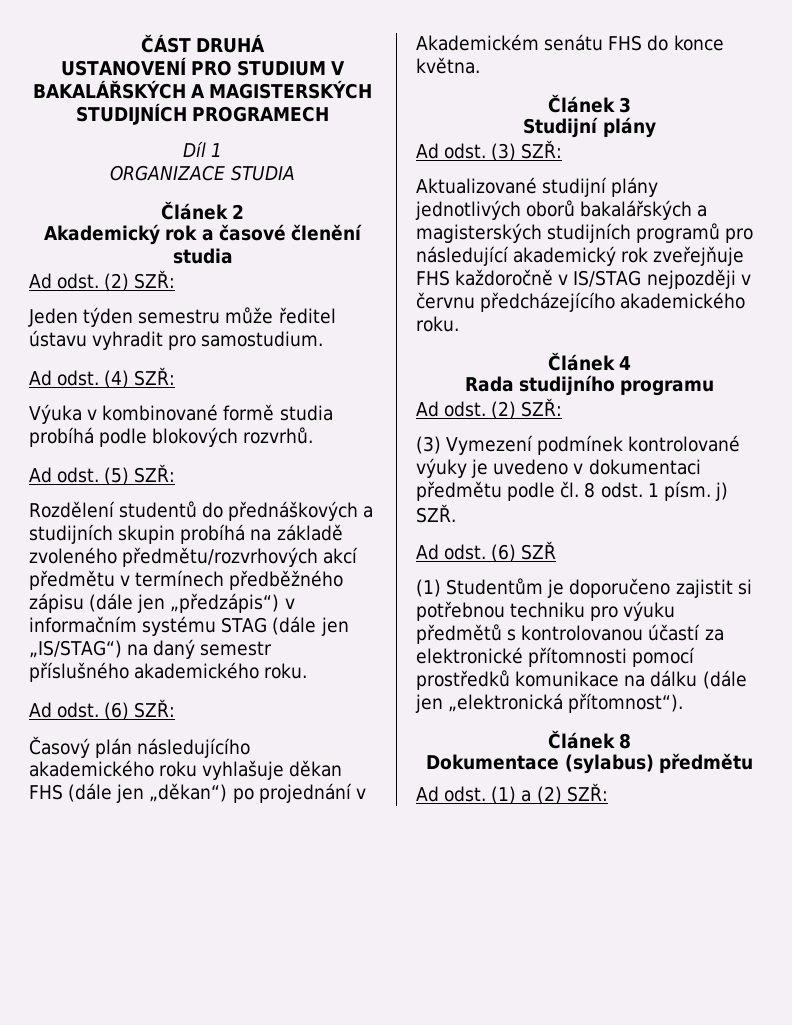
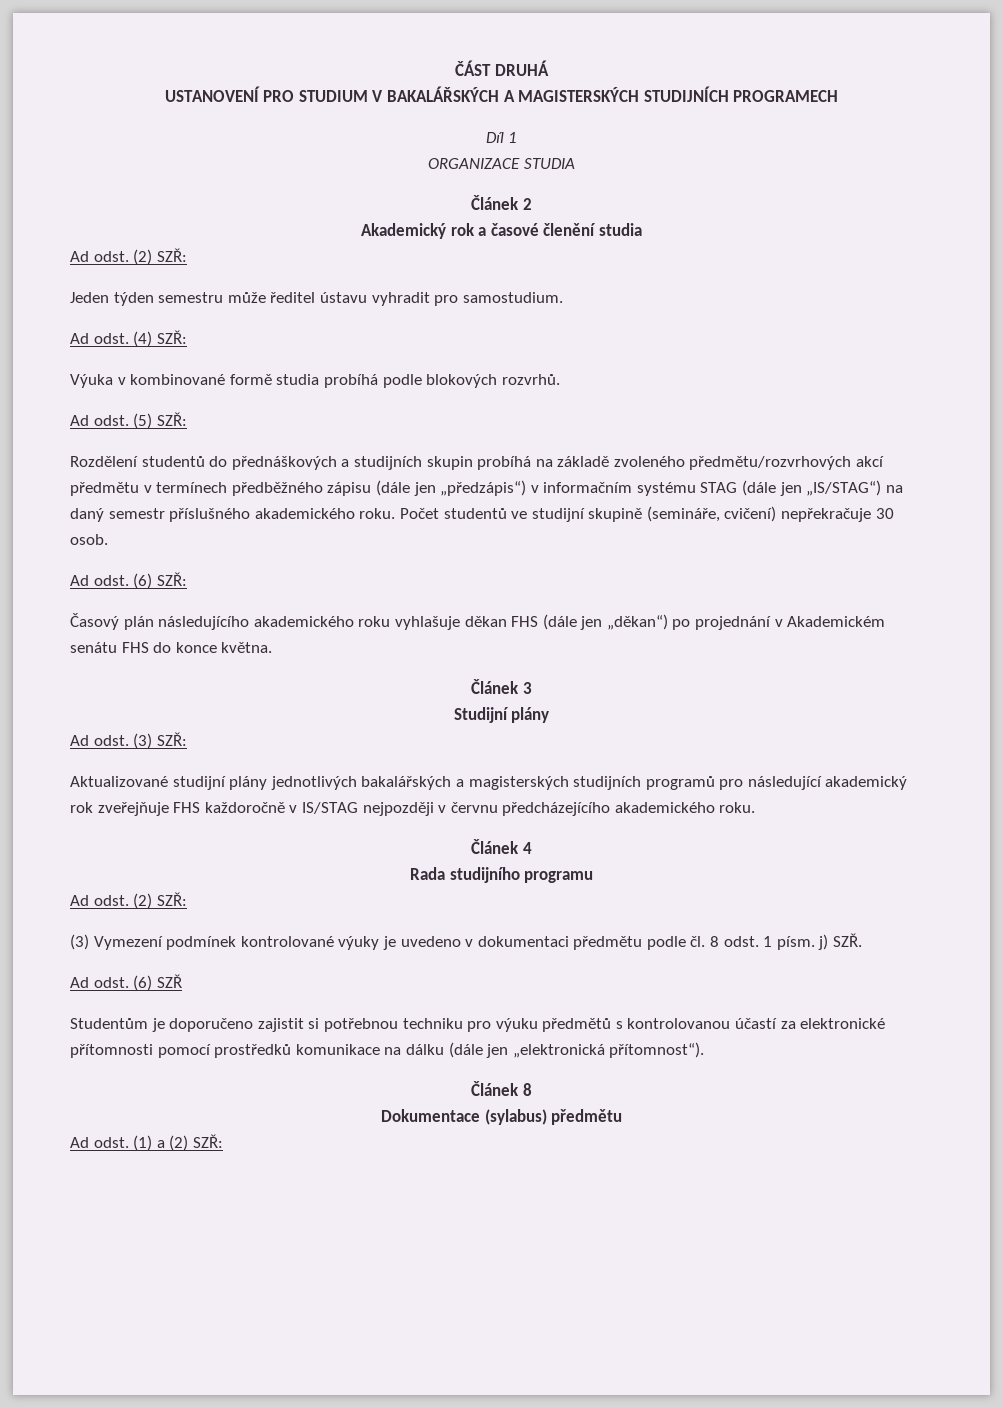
(308, 671) none -> [399,506,894,522] [70,534,108,545] Počet studentů ve studijní skupině (semináře, cvičení) nepřekračuje 30 osob.
[526,200,576,217] oborů -> (357, 783) none
[416,579,441,597] (1) -> (182, 981) none

